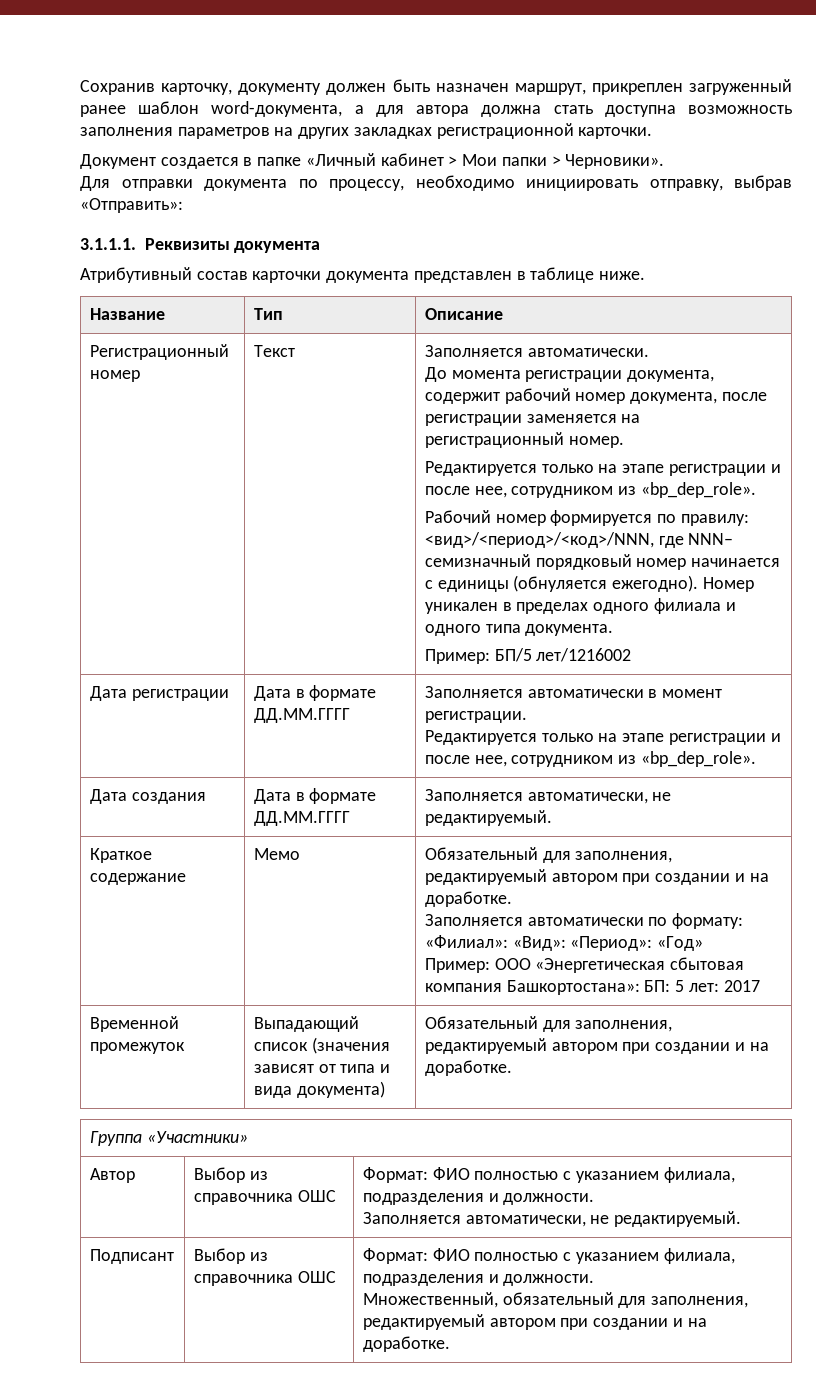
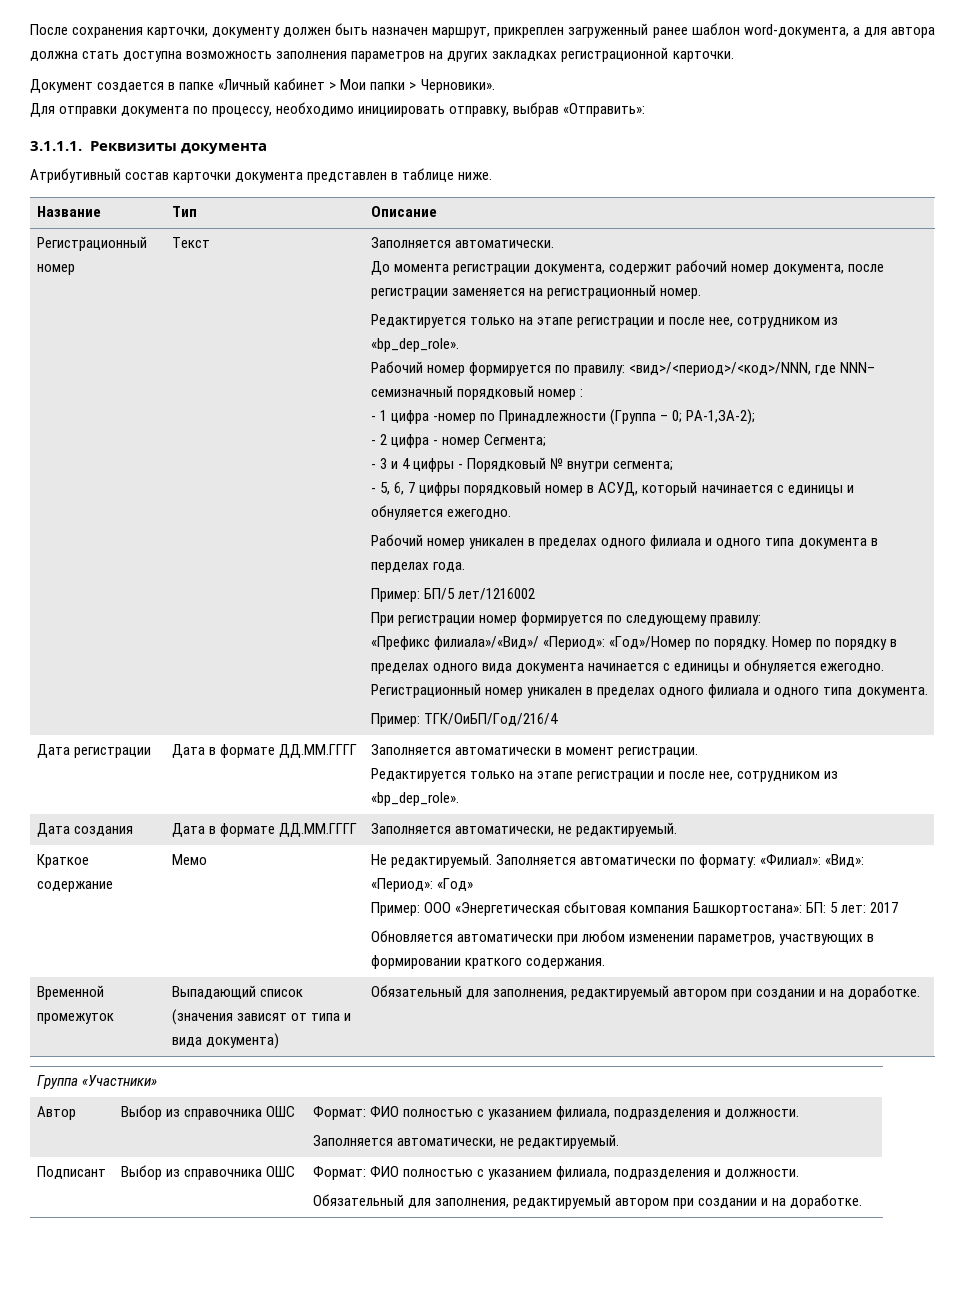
[80,80,233,95] Сохранив карточку, -> [30,24,209,38] После сохранения карточки,
[691,558,781,567] [424,575,754,592] начинается с единицы (обнуляется ежегодно). Номер -> [580,389,584,397] [371,409,756,425] [371,434,547,448] [371,457,674,472] [371,481,854,496] [371,505,512,520] [371,534,878,549] [371,562,466,573] [371,588,536,602] [371,612,762,626] [371,636,898,650] [371,659,885,674] [371,683,524,698] : // - 1 цифра -номер по Принадлежности (Группа – 0; РА-1,ЗА-2); // - 2 цифра - номер Сегмента; // - 3 и 4 цифры - Порядковый № внутри сегмента; // - 5, 6, 7 цифры порядковый номер в АСУД, который начинается с единицы и обнуляется ежегодно. // Рабочий номер уникален в пределах одного филиала и одного типа документа в перделах года. // Пример: БП/5 лет/1216002 // При регистрации номер формируется по следующему правилу: // «Префикс филиала»/«Вид»/ «Период»: «Год»/Номер по порядку. Номер по порядку в пределах одного вида документа начинается с единицы и обнуляется ежегодно. Регистрационный номер
[494,648,632,662] БП/5 лет/1216002 -> [424,713,559,726] ТГК/ОиБП/Год/216/4
[424,847,673,863] [424,869,769,885] [424,891,512,907] Обязательный для заполнения, редактируемый автором при создании и на доработке. // -> [371,853,493,868] Не редактируемый.
(760, 986) none -> [371,930,875,945] [371,955,606,969] // Обновляется автоматически при любом изменении параметров, участвующих в формировании краткого содержания.
[362,1292,614,1308] Множественный, обязательный -> [313,1194,405,1206] Обязательный

